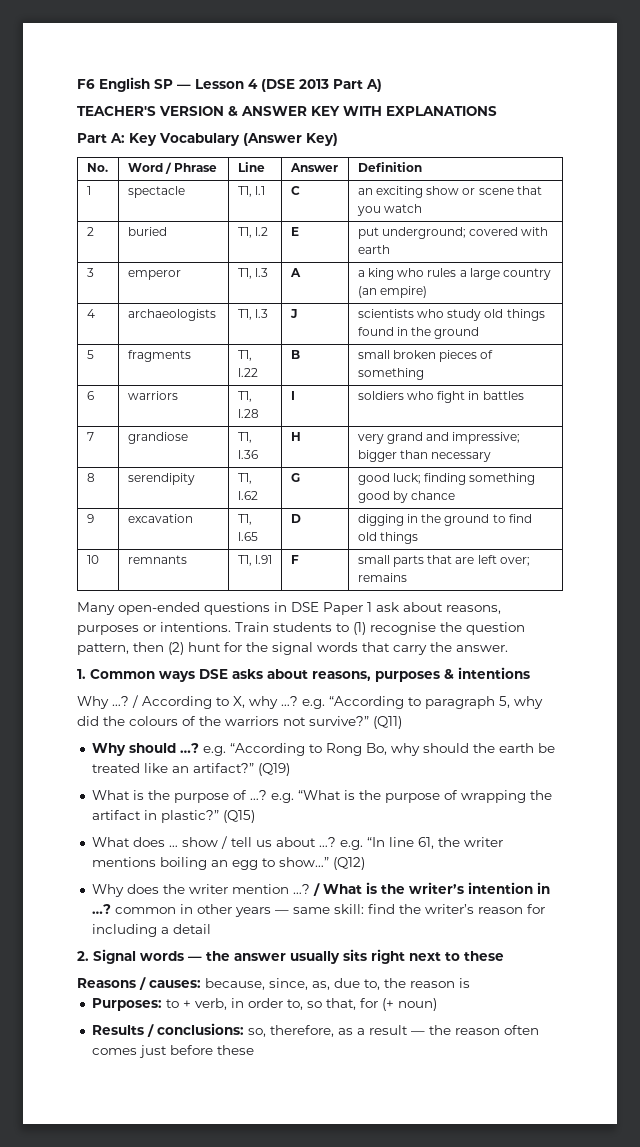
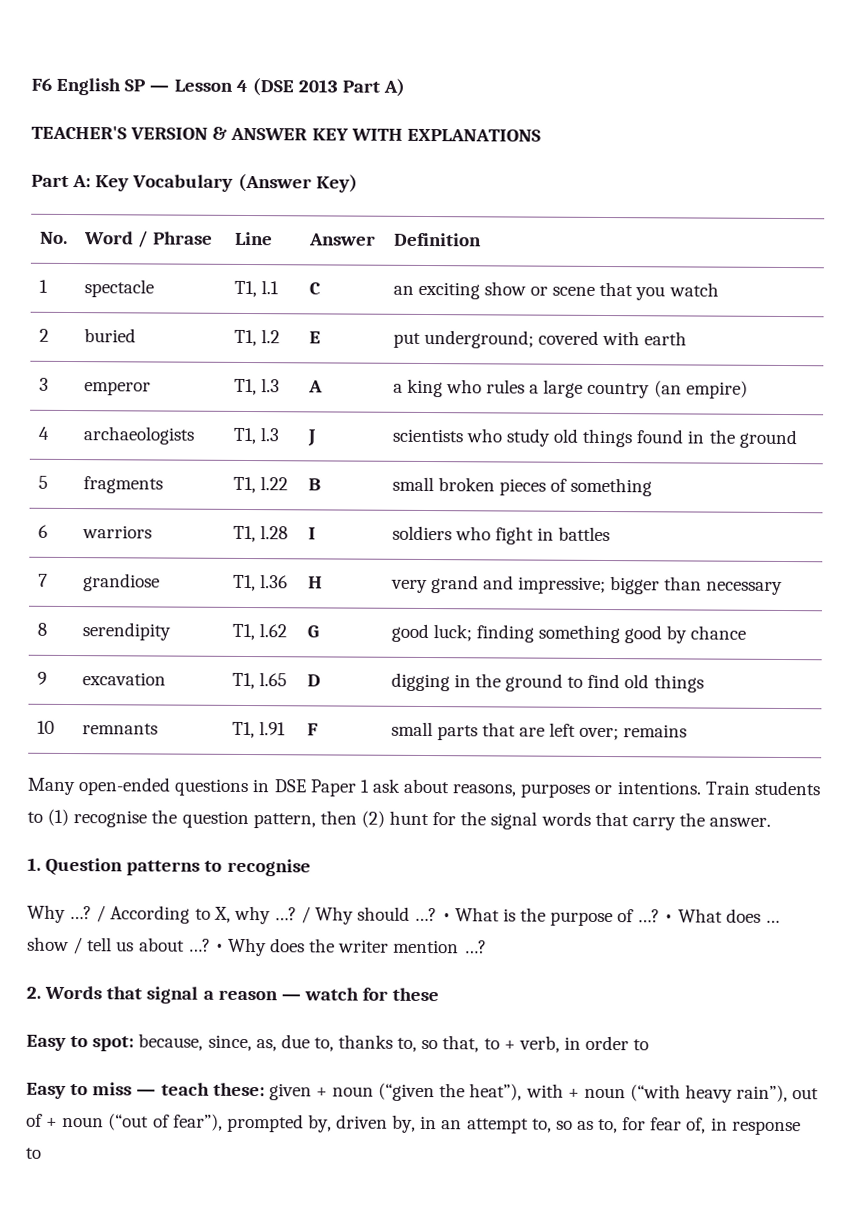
[90,667,530,682] Common ways DSE asks about reasons, purposes & intentions -> [45,857,311,877] Question patterns to recognise
[302,696,543,709] [77,716,402,729] [91,743,555,756] [91,763,290,776] e.g. “According to paragraph 5, why did the colours of the warriors not survive?” (Q11) // Why should …? e.g. “According to Rong Bo, why should the earth be treated like an artifact?” (Q19) // -> [301,906,451,925] / Why should …? •
[270,790,552,803] [91,810,255,823] e.g. “What is the purpose of wrapping the artifact in plastic?” (Q15) // -> [664,914,674,923] •
[339,837,503,850] [91,857,365,870] e.g. “In line 61, the writer mentions boiling an egg to show…” (Q12) // -> [214,943,224,952] •
[312,882,550,896] [91,904,545,917] [91,924,211,937] [77,949,504,964] [77,977,201,990] / What is the writer’s intention in …? common in other years — same skill: find the writer’s reason for including a detail // 2. Signal words — the answer usually sits right next to these // Reasons / causes: -> [26,985,440,1004] [26,1034,135,1052] // 2. Words that signal a reason — watch for these // Easy to spot:
[384,978,470,988] [91,998,162,1011] the reason is // Purposes: -> [338,1034,480,1053] thanks to, so that,
[286,998,437,1011] [91,1023,539,1037] [91,1045,254,1058] to, so that, for (+ noun) // Results / conclusions: so, therefore, as a result — the reason often comes just before these -> [633,1039,650,1051] [26,1082,820,1103] [26,1113,801,1136] [25,1147,41,1159] to // Easy to miss — teach these: given + noun (“given the heat”), with + noun (“with heavy rain”), out of + noun (“out of fear”), prompted by, driven by, in an attempt to, so as to, for fear of, in response to

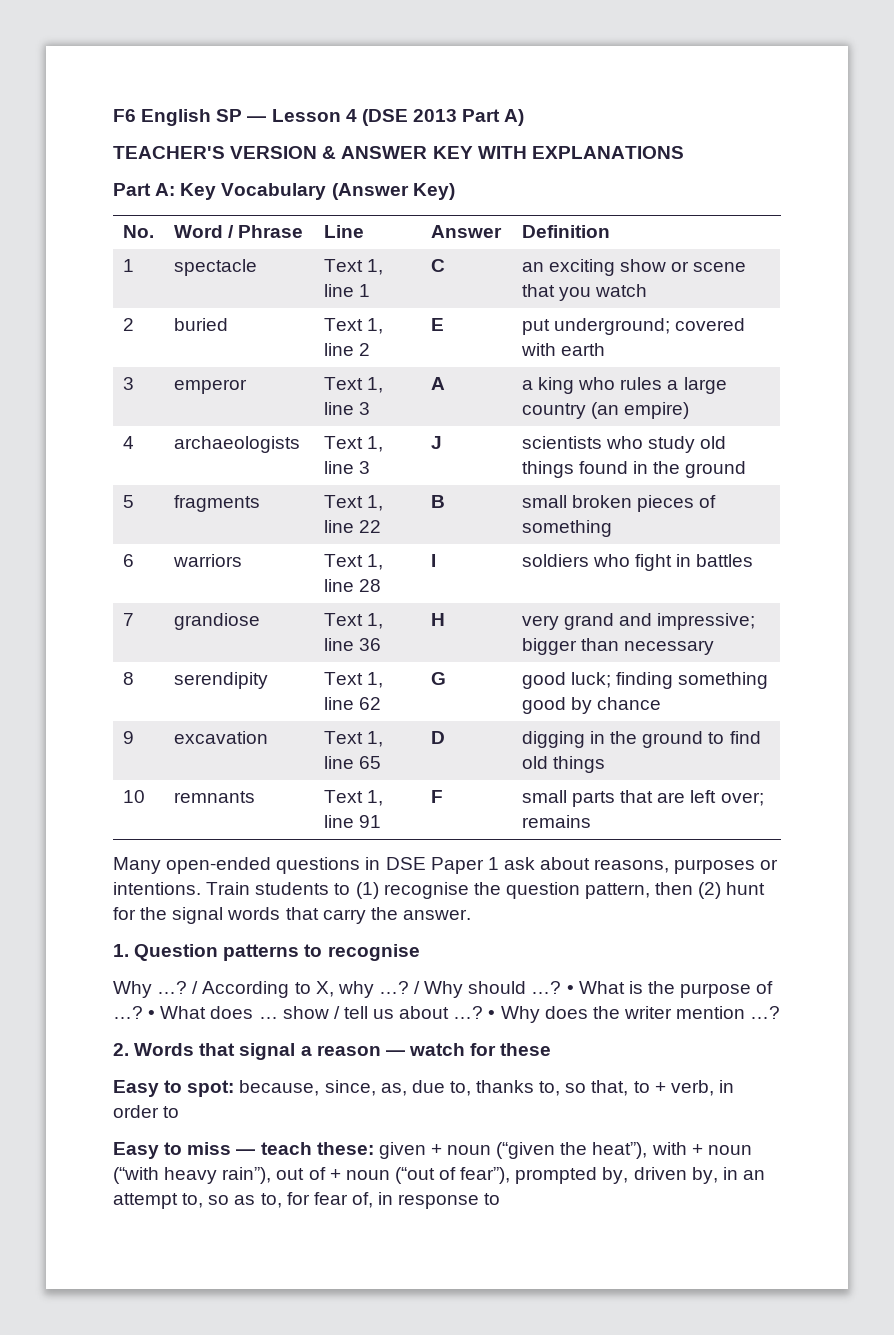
[233,280,279,298] T1, l.1 -> [323,259,384,275] [323,284,371,297] Text 1, line 1
[233,329,280,347] T1, l.2 -> [323,318,384,334] [323,343,371,356] Text 1, line 2
[233,378,280,396] T1, l.3 -> [323,377,384,393] [323,402,371,415] Text 1, line 3
[232,427,279,445] T1, l.3 -> [323,436,384,452] [323,461,371,474] Text 1, line 3
[232,476,288,494] T1, l.22 -> [323,495,384,511] [323,520,382,533] Text 1, line 22
[232,525,288,543] T1, l.28 -> [323,554,384,570] [323,579,382,592] Text 1, line 28
[232,574,288,592] T1, l.36 -> [323,613,384,629] [323,638,382,651] Text 1, line 36
[231,623,287,641] T1, l.62 -> [323,672,384,688] [323,697,382,710] Text 1, line 62
[231,672,287,690] T1, l.65 -> [323,731,384,747] [323,756,382,769] Text 1, line 65
[231,721,286,739] T1, l.91 -> [323,790,384,806] [323,815,382,828] Text 1, line 91

